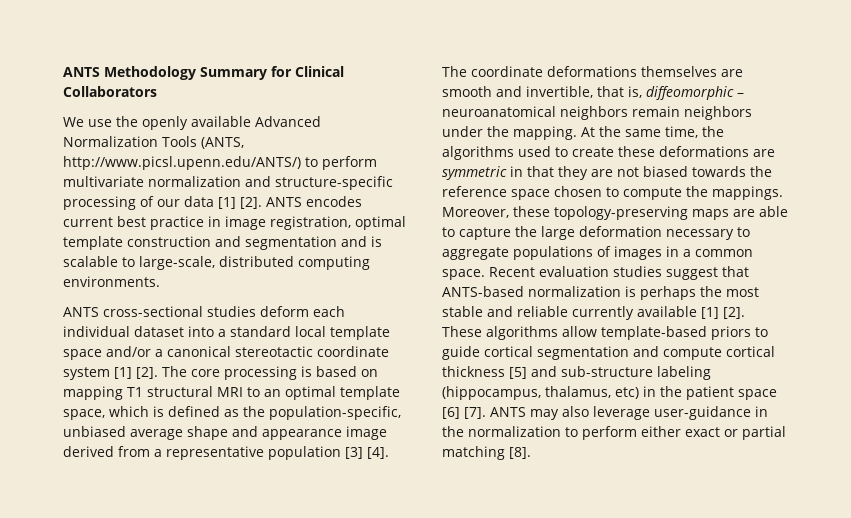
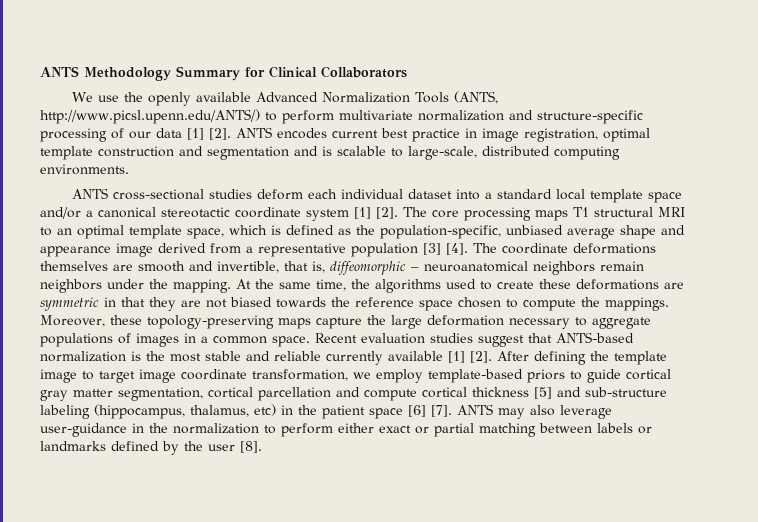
[301,366,378,377] [63,386,123,400] is based on mapping -> [535,210,568,221] maps
[733,206,788,217] [442,227,455,237] are able to -> (311, 323) none
[640,286,696,300] perhaps -> (141, 356) none
[442,326,597,340] These algorithms allow -> [497,351,667,365] [40,369,423,383] After defining the template image to target image coordinate transformation, we employ
[537,346,629,360] segmentation -> [40,387,331,401] gray matter segmentation, cortical parcellation
(505, 453) none -> [539,423,652,434] [40,441,235,455] between labels or landmarks defined by the user

